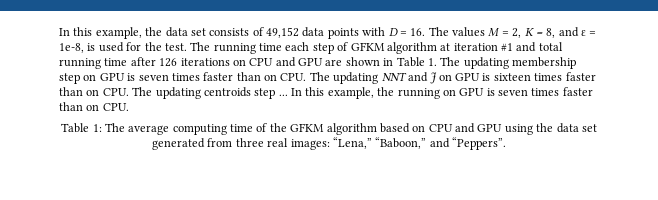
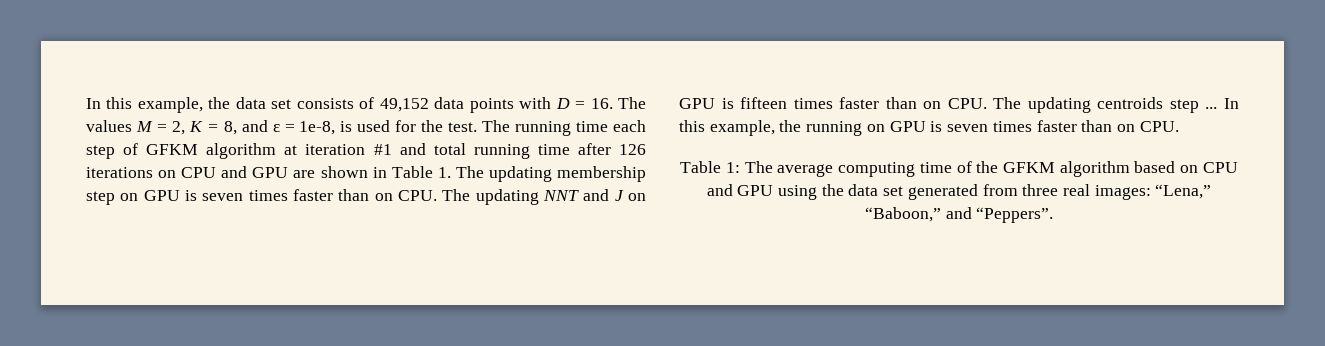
[493,73,531,81] sixteen -> [740,97,788,109] fifteen

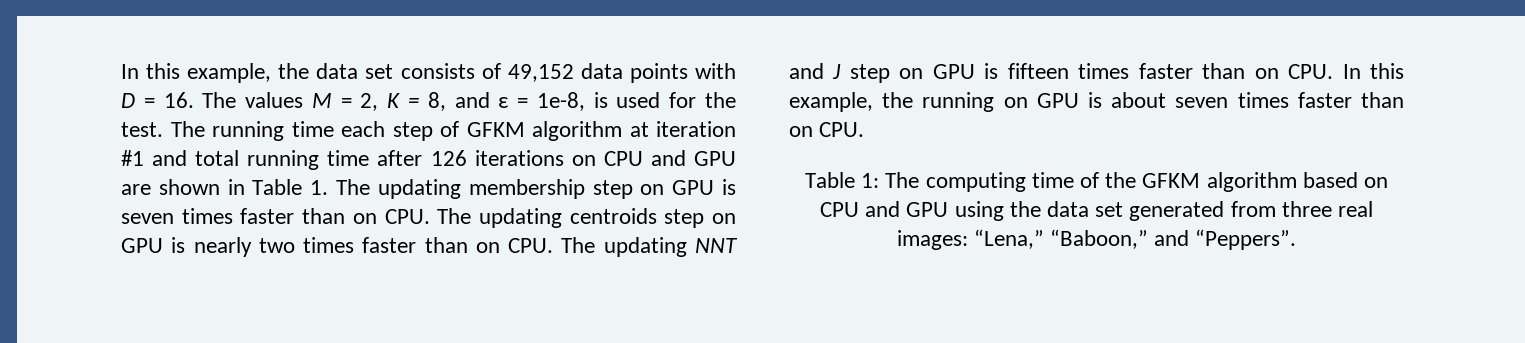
(539, 197) none -> [569,208,736,228] [121,237,687,257] centroids step on GPU is nearly two times faster than on CPU. The updating
(624, 195) none -> [849,64,890,83] step
[993,97,1218,113] The updating centroids step ... -> (1334, 71) none
(943, 126) none -> [1111,92,1167,108] about
[777,164,834,177] average -> (920, 180) none

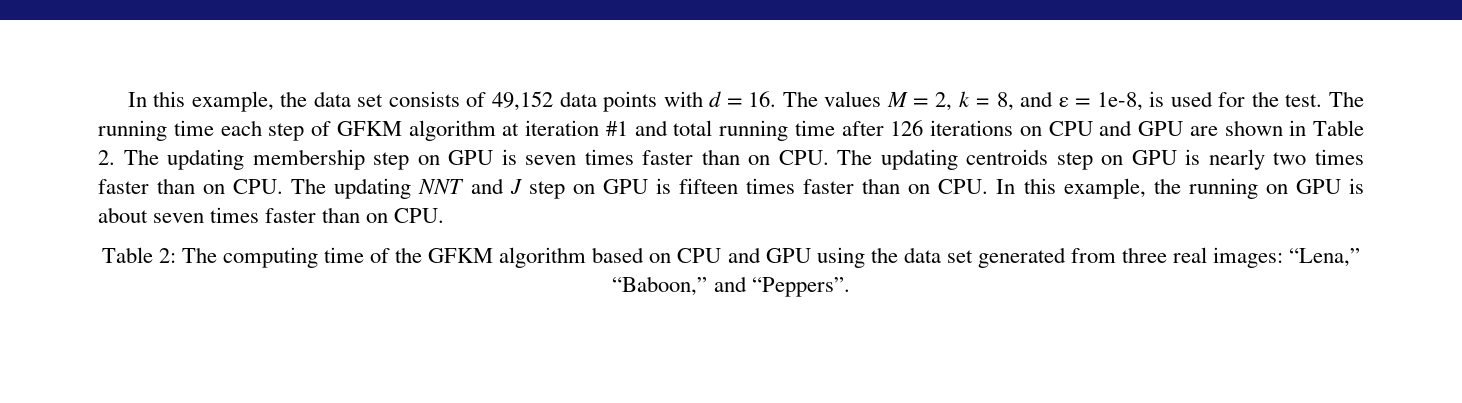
[121,93,135,108] D -> [709,91,722,107] d
[387,93,401,108] K -> [958,91,970,107] k
[310,180,329,195] 1. -> [98,150,115,165] 2.
[861,173,880,188] 1: -> [158,248,176,263] 2:

